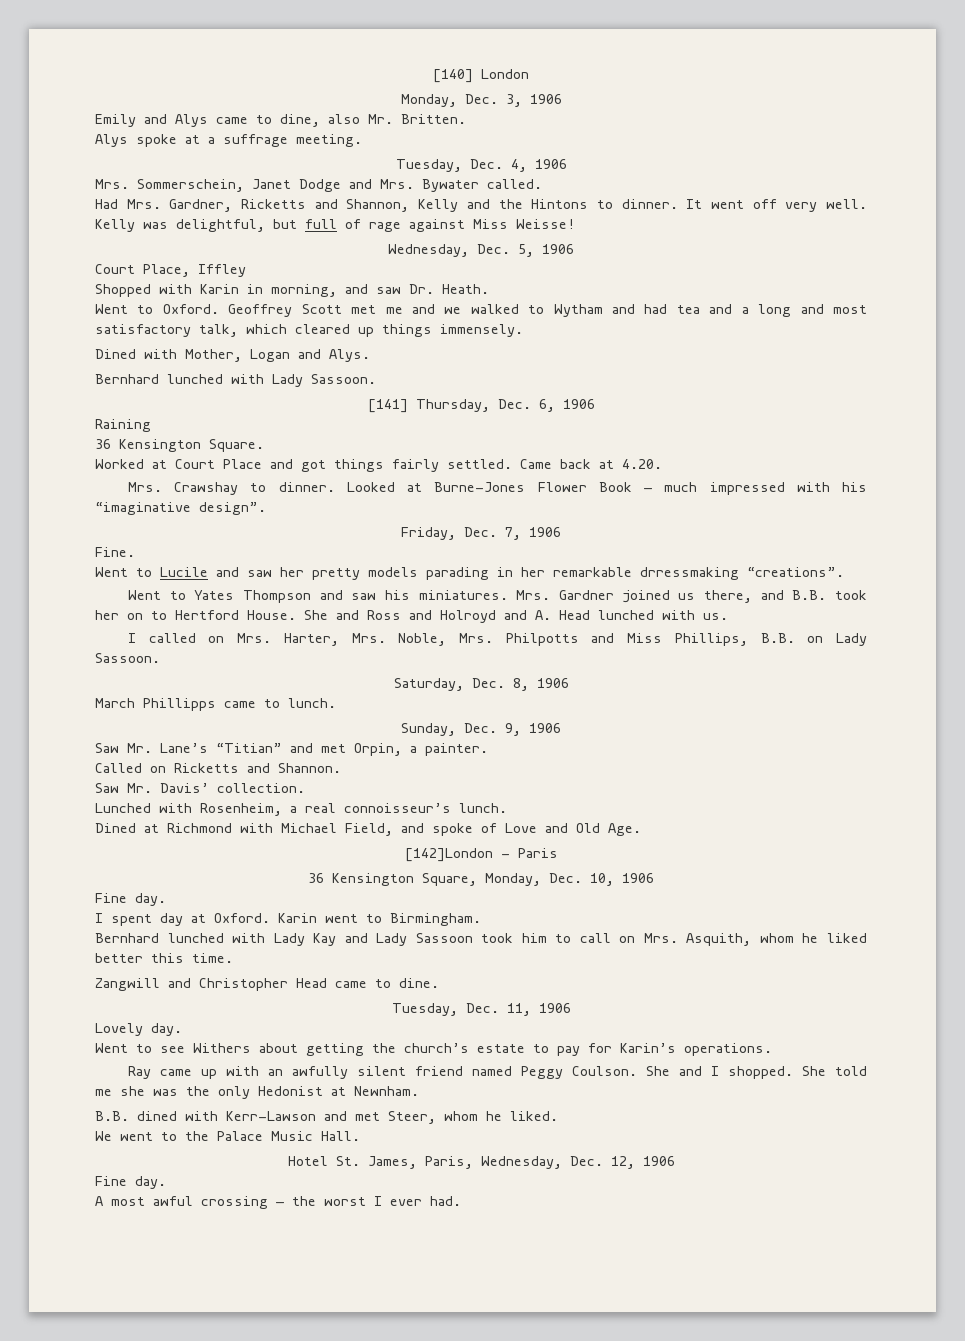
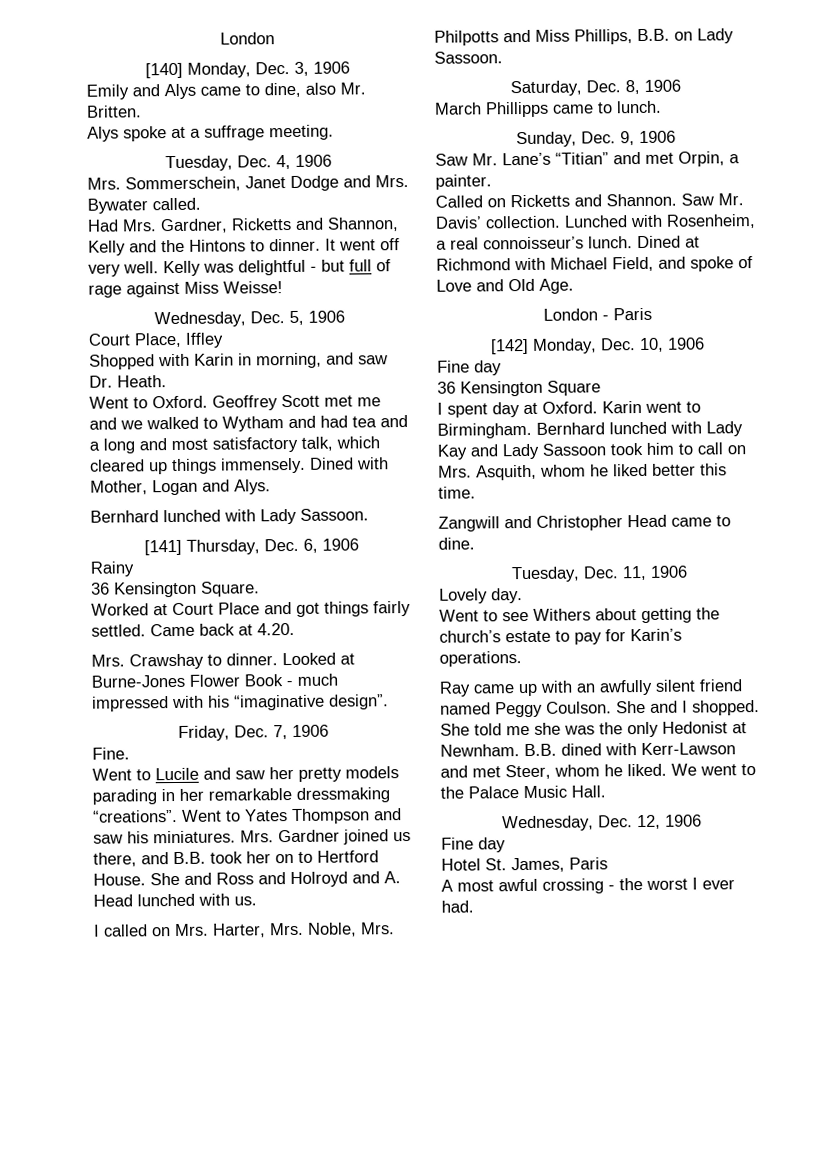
[433,69,473,83] [140] -> (219, 38) none
(529, 74) none -> [144,62,183,79] [140]
[176,219,265,232] delightful, -> [238,259,317,276] delightful -
(523, 330) // -> (306, 465) none
[95,419,151,432] Raining -> [90,561,135,577] Rainy
[644,488,653,492] — -> [286,680,293,687] -
[640,567,739,580] drressmaking -> [296,787,390,803] dressmaking
(844, 572) // -> (178, 816) none
(341, 768) // -> (677, 200) none
(305, 788) // -> (561, 222) none
(507, 808) // -> (633, 242) none
[404,848,493,862] [142]London -> [542,308,598,321] London
[308,873,477,886] 36 Kensington Square, -> [490,338,529,355] [142]
[135,893,166,906] day. -> [474,360,502,376] [437,380,601,397] day // 36 Kensington Square
(481, 919) // -> (532, 430) none
(419, 1091) // -> (520, 750) none
(558, 1116) // -> (667, 770) none
[287,1156,473,1169] Hotel St. James, Paris, -> (606, 791) none
[135,1176,166,1189] day. -> [478,837,506,853] [441,857,608,873] day // Hotel St. James, Paris
[276,1202,284,1206] — -> [608,885,615,891] -

